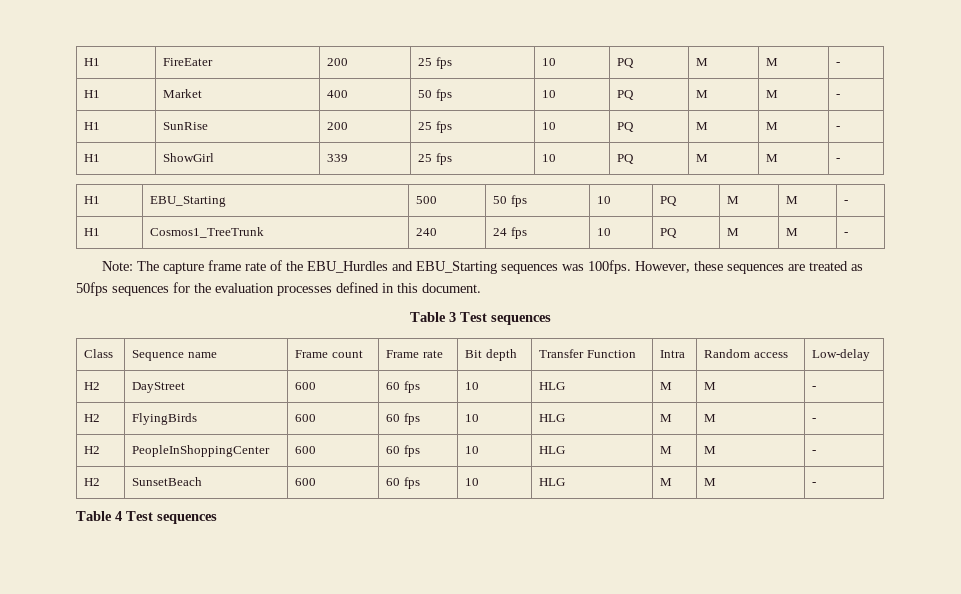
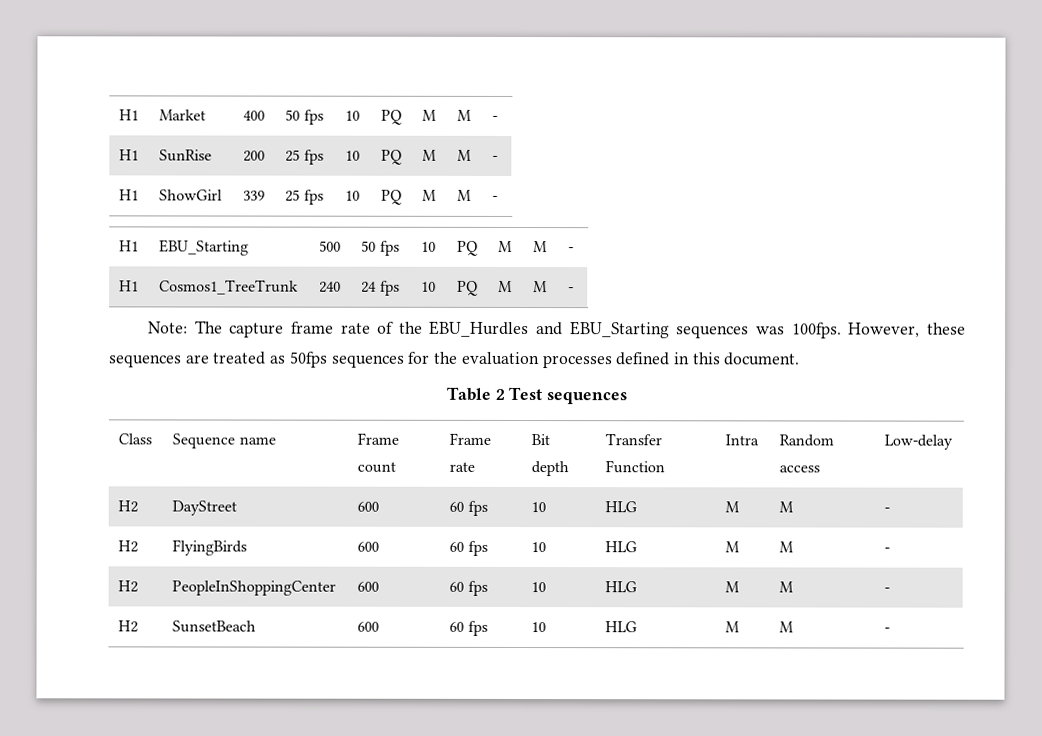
[83,58,100,66] [162,58,213,66] [326,58,348,66] [417,57,452,69] [541,58,556,66] [616,58,634,68] [695,58,708,66] [765,58,778,66] [835,62,840,66] [83,90,100,98] H1 | FireEater | 200 | 25 fps | 10 | PQ | M | M | - // H1 -> [119,109,140,121] H1
[449,312,456,322] 3 -> [494,388,505,400] 2
[76,511,217,524] // Table 4 Test sequences -> (891, 630) none

